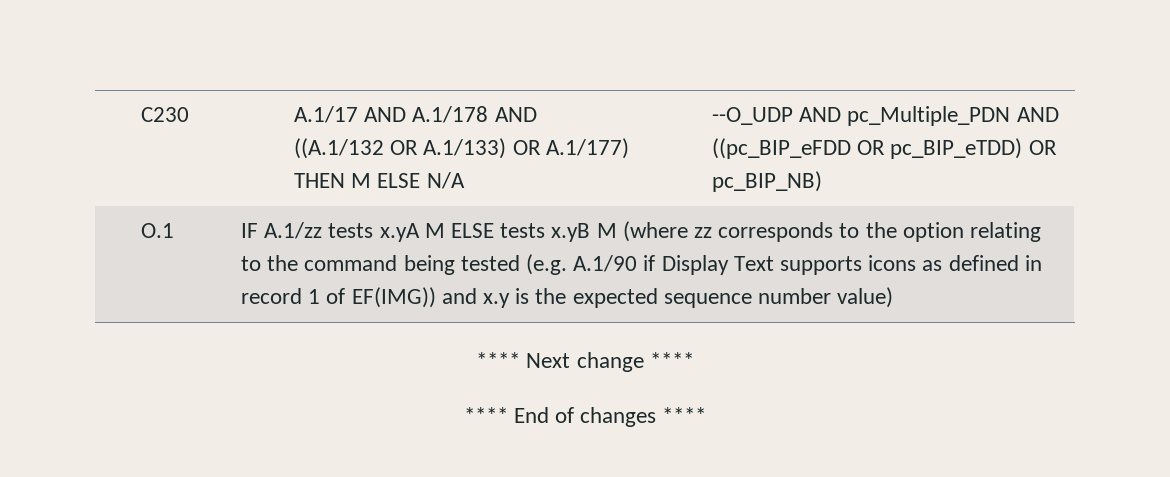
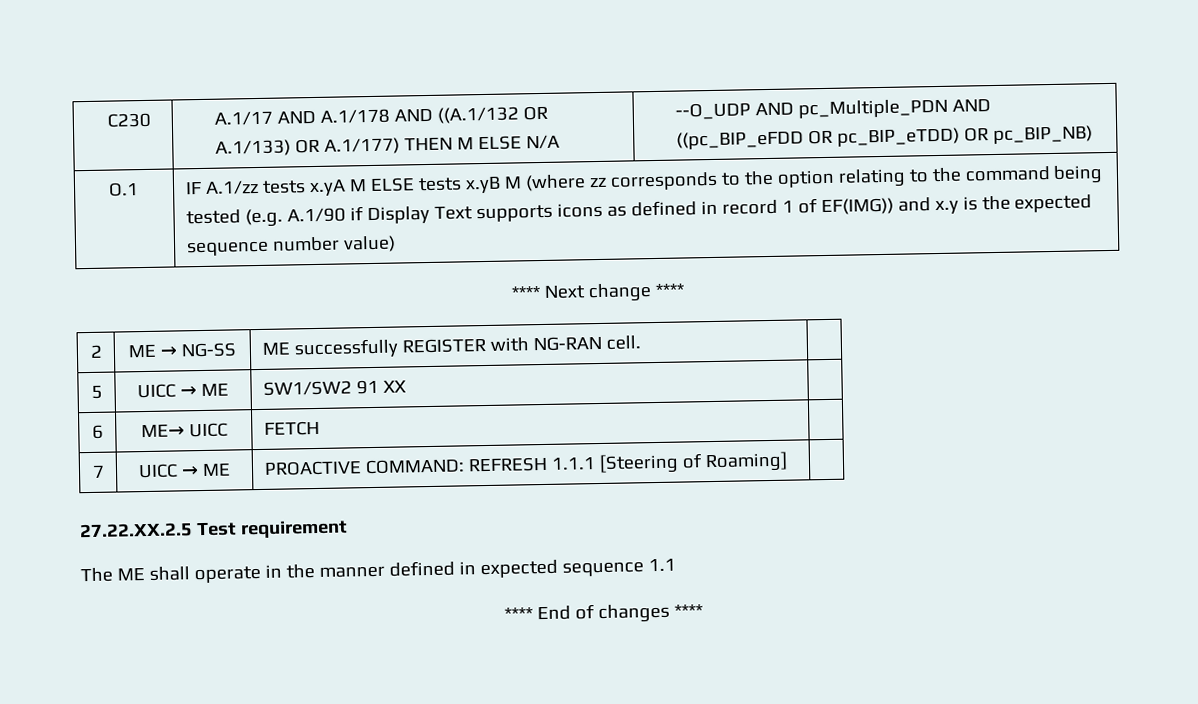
(694, 360) none -> [89,344,103,358] [128,342,237,358] [261,335,641,359] [90,385,103,399] [137,383,229,399] [262,379,407,396] [91,424,104,439] [140,422,228,438] [263,420,320,436] [91,465,105,478] [138,463,231,479] [263,451,788,476] [79,519,348,539] [80,558,676,584] // 2 | ME → NG-SS | ME successfully REGISTER with NG-RAN cell. | // 5 | UICC → ME | SW1/SW2 91 XX | // 6 | ME→ UICC | FETCH | // 7 | UICC → ME | PROACTIVE COMMAND: REFRESH 1.1.1 [Steering of Roaming] | // 27.22.XX.2.5 Test requirement // The ME shall operate in the manner defined in expected sequence 1.1

